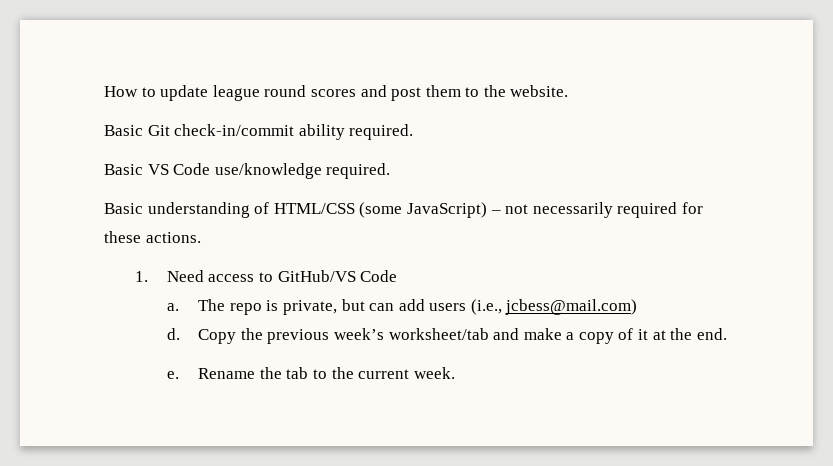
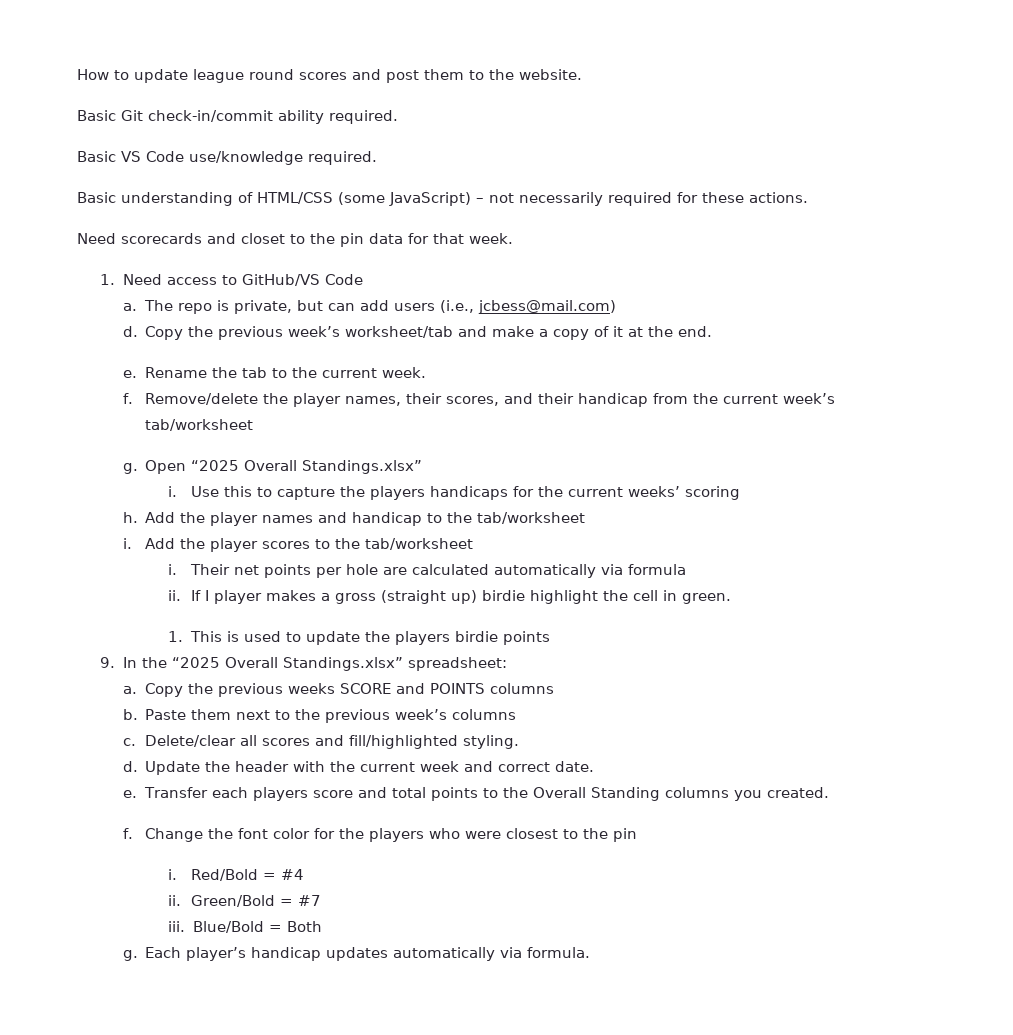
(201, 237) none -> [77,233,513,247] // Need scorecards and closet to the pin data for that week.
(455, 373) none -> [122,393,836,407] [145,419,254,431] [122,460,423,474] [168,486,740,500] [122,512,586,526] [122,538,474,552] [168,564,686,578] [168,590,731,604] [168,631,550,645] [99,657,507,671] [122,683,555,697] [122,709,517,723] [122,735,520,749] [122,761,595,775] [122,787,830,801] [122,828,638,842] [168,869,304,881] [168,895,321,907] [168,921,322,933] [122,947,591,961] // f. Remove/delete the player names, their scores, and their handicap from the current week’s tab/worksheet // g. Open “2025 Overall Standings.xlsx” // i. Use this to capture the players handicaps for the current weeks’ scoring // h. Add the player names and handicap to the tab/worksheet // i. Add the player scores to the tab/worksheet // i. Their net points per hole are calculated automatically via formula // ii. If I player makes a gross (straight up) birdie highlight the cell in green. // 1. This is used to update the players birdie points // 9. In the “2025 Overall Standings.xlsx” spreadsheet: // a. Copy the previous weeks SCORE and POINTS columns // b. Paste them next to the previous week’s columns // c. Delete/clear all scores and fill/highlighted styling. // d. Update the header with the current week and correct date. // e. Transfer each players score and total points to the Overall Standing columns you created. // f. Change the font color for the players who were closest to the pin // i. Red/Bold = #4 // ii. Green/Bold = #7 // iii. Blue/Bold = Both // g. Each player’s handicap updates automatically via formula.

